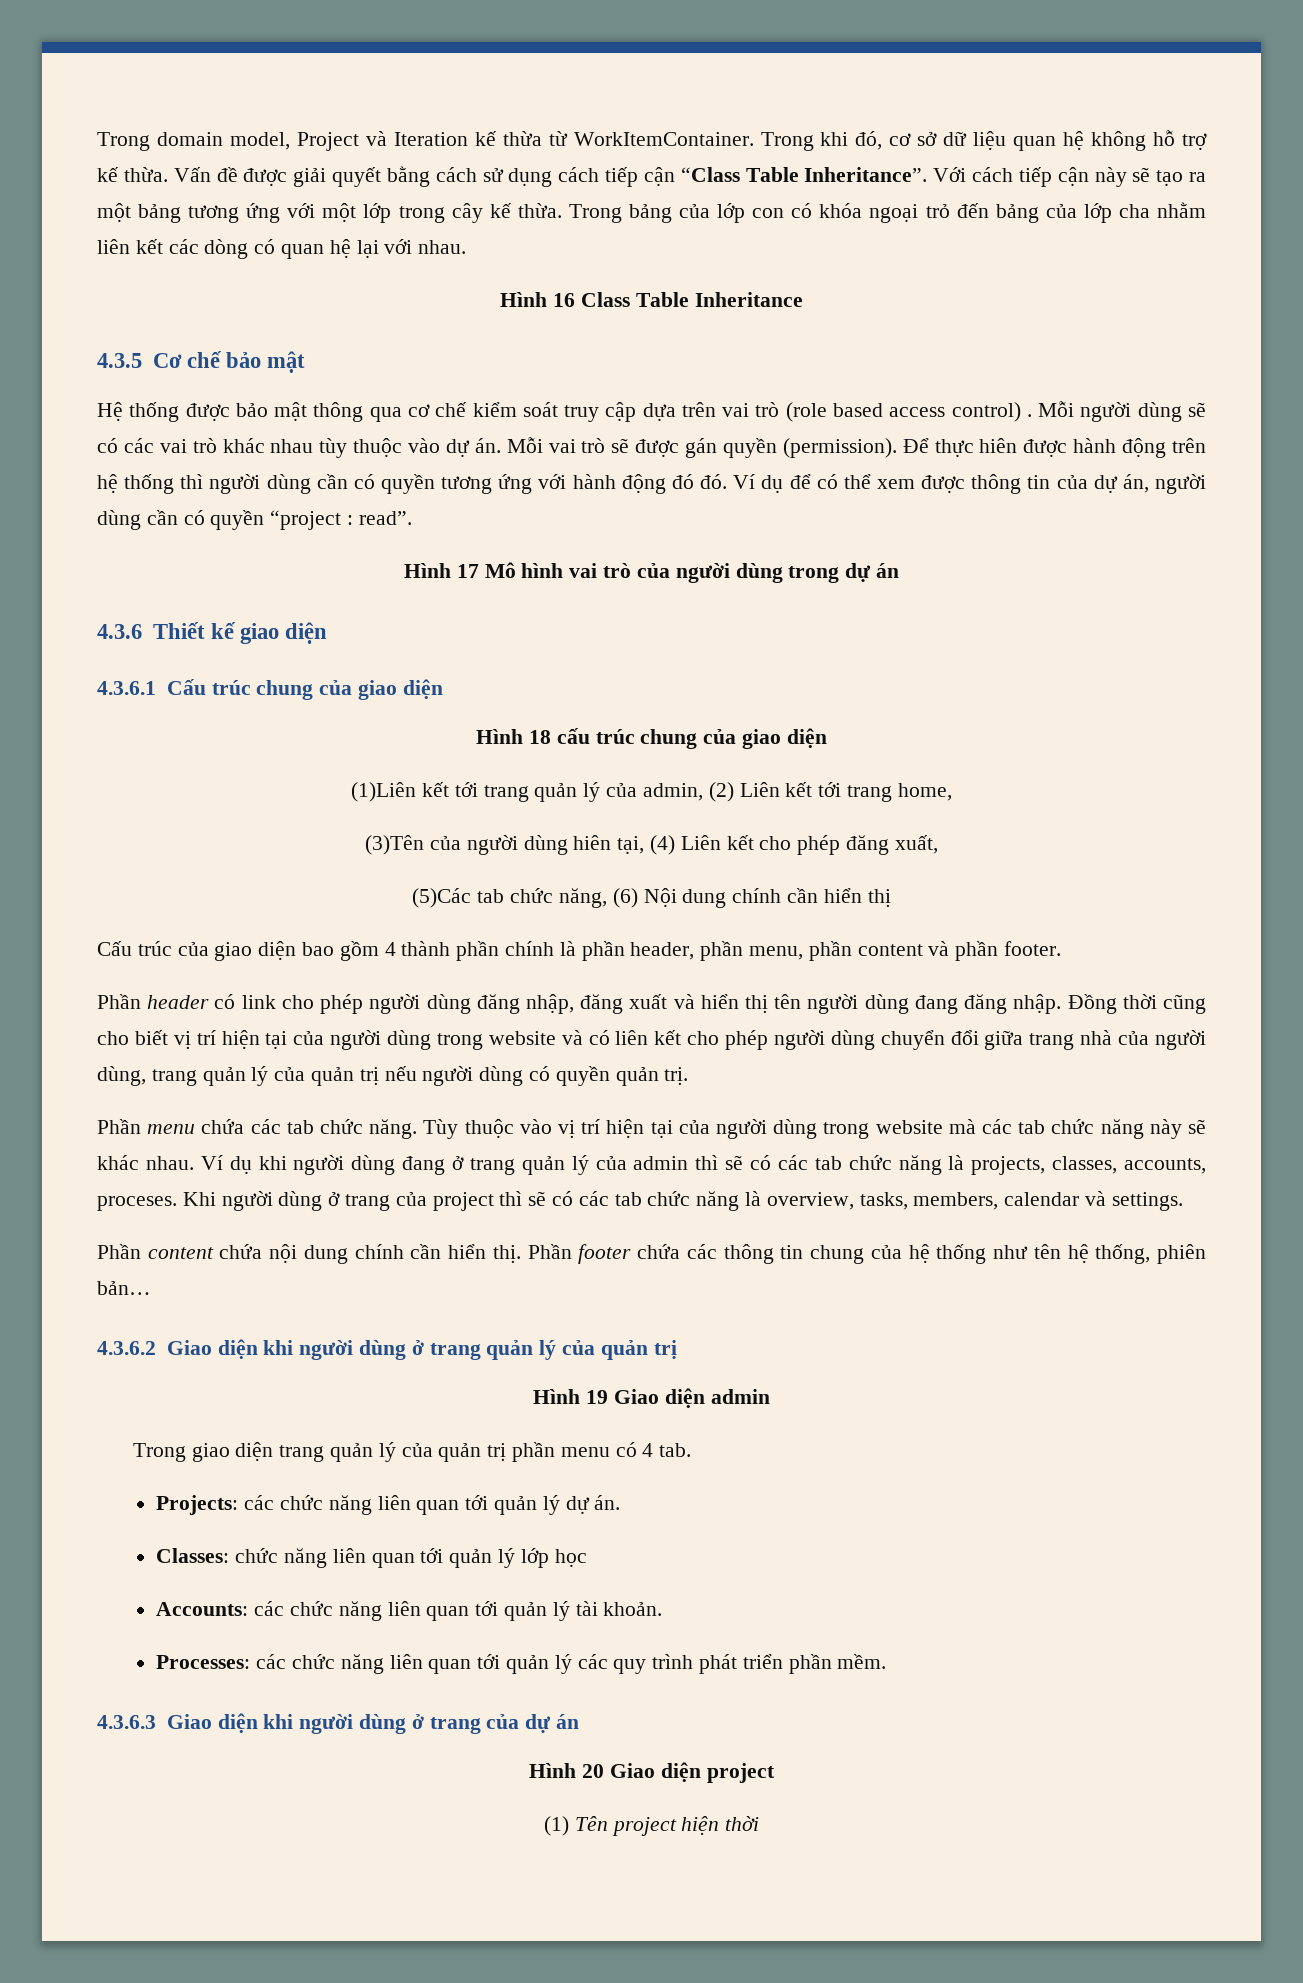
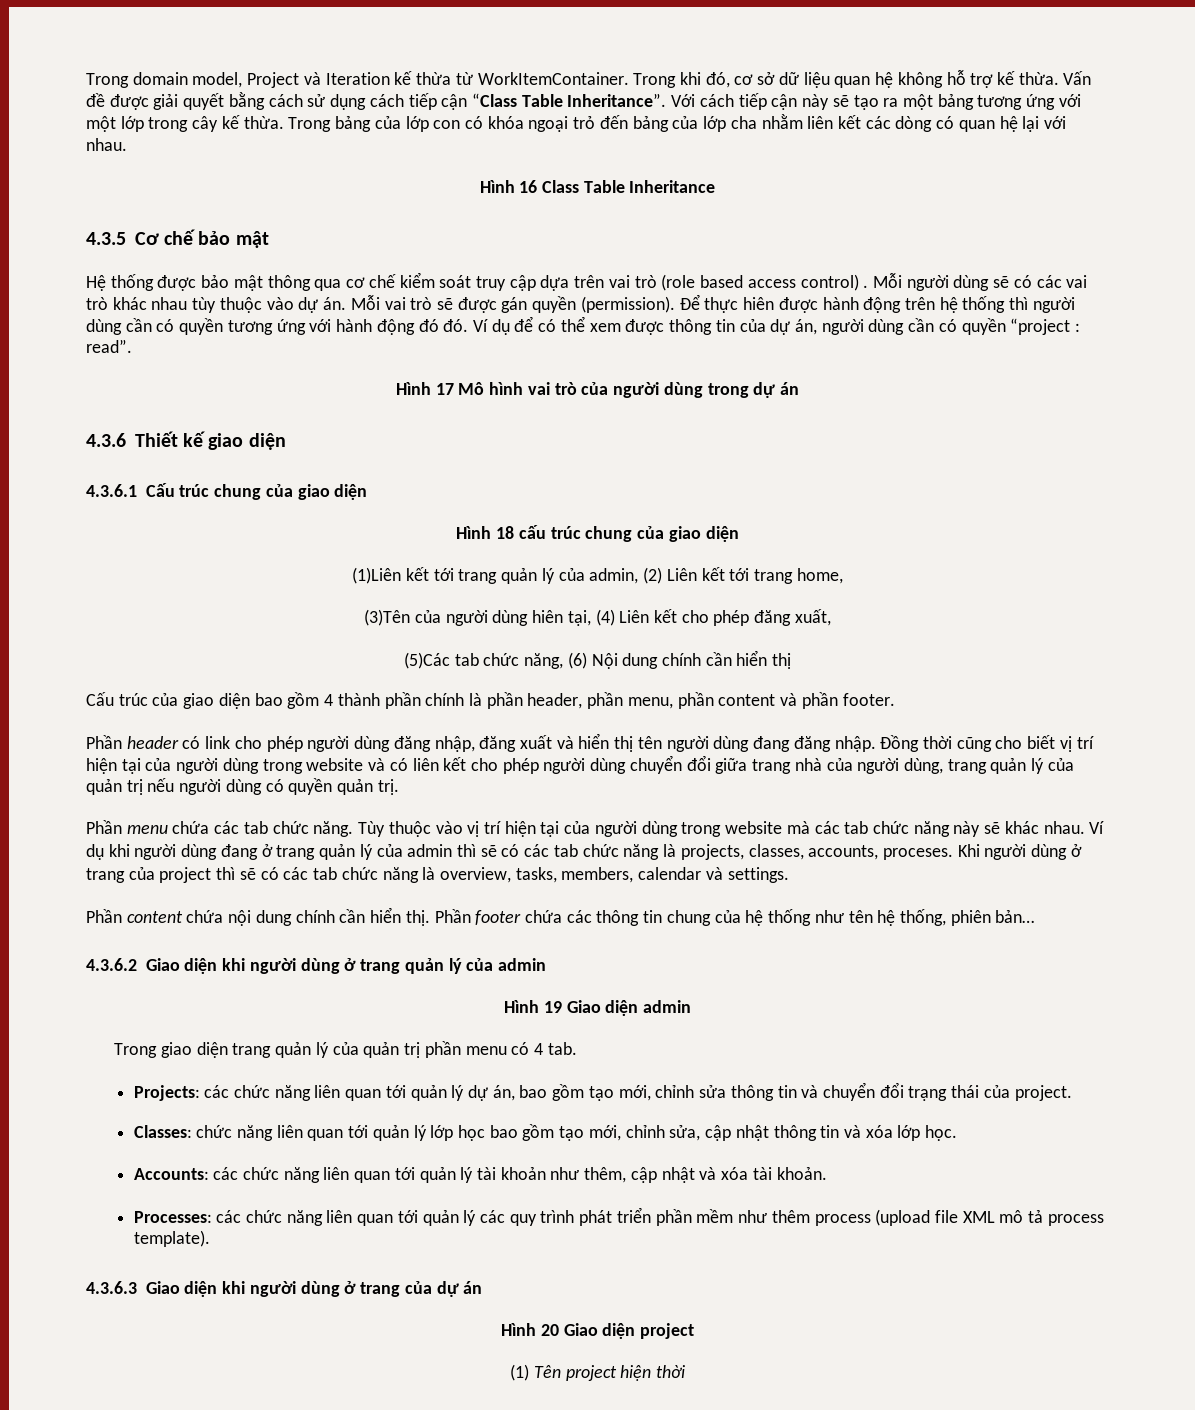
[600,1340,677,1360] quản trị -> [498,958,547,971] admin
[594,1495,621,1510] án. -> [492,1082,1072,1101] án, bao gồm tạo mới, chỉnh sửa thông tin và chuyển đổi trạng thái của project.
(587, 1558) none -> [489,1124,958,1141] bao gồm tạo mới, chỉnh sửa, cập nhật thông tin và xóa lớp học.
(598, 1608) none -> [500,1167,772,1183] khoản như thêm, cập nhật và xóa tài
[837,1654,887,1669] mềm. -> [696,1209,1104,1226] [133,1230,210,1247] mềm như thêm process (upload file XML mô tả process template).

